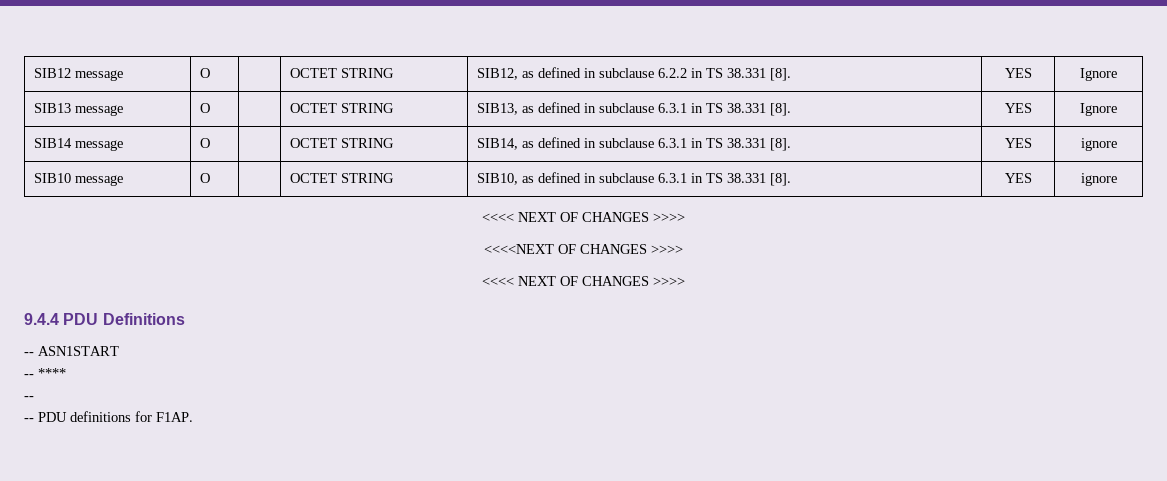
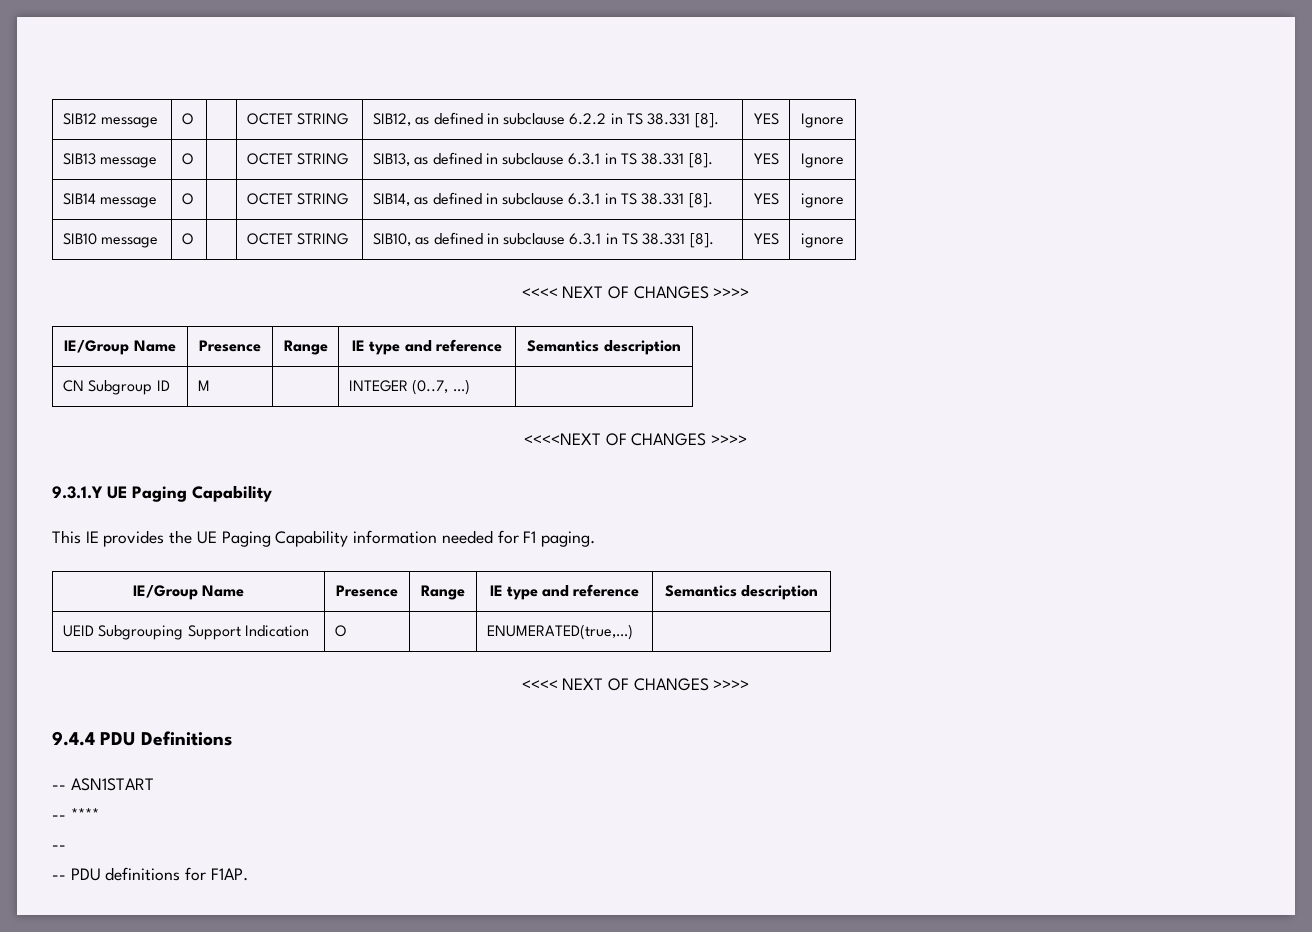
[484,244,683,254] // <<<<NEXT OF CHANGES >>>> -> [64,340,176,355] [199,340,261,352] [283,340,328,355] [352,339,502,355] [527,340,681,355] [62,380,170,395] [197,380,210,391] [348,379,470,395] [523,433,748,446] [52,485,272,502] [52,530,595,547] [132,585,245,600] [336,585,398,597] [421,585,465,600] [489,584,640,600] [664,585,819,600] [62,625,309,640] [334,625,347,637] [486,624,633,640] // IE/Group Name | Presence | Range | IE type and reference | Semantics description // CN Subgroup ID | M | | INTEGER (0..7, …) | // <<<<NEXT OF CHANGES >>>> // 9.3.1.Y UE Paging Capability // This IE provides the UE Paging Capability information needed for F1 paging. // IE/Group Name | Presence | Range | IE type and reference | Semantics description // UEID Subgrouping Support Indication | O | | ENUMERATED(true,…) |

